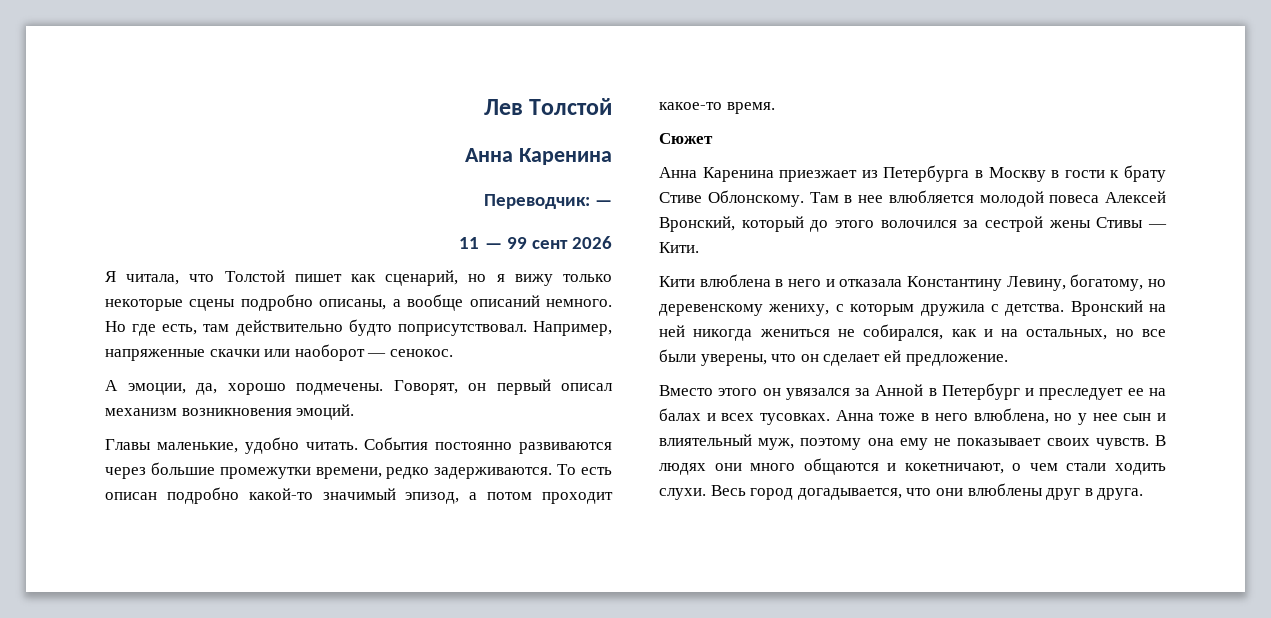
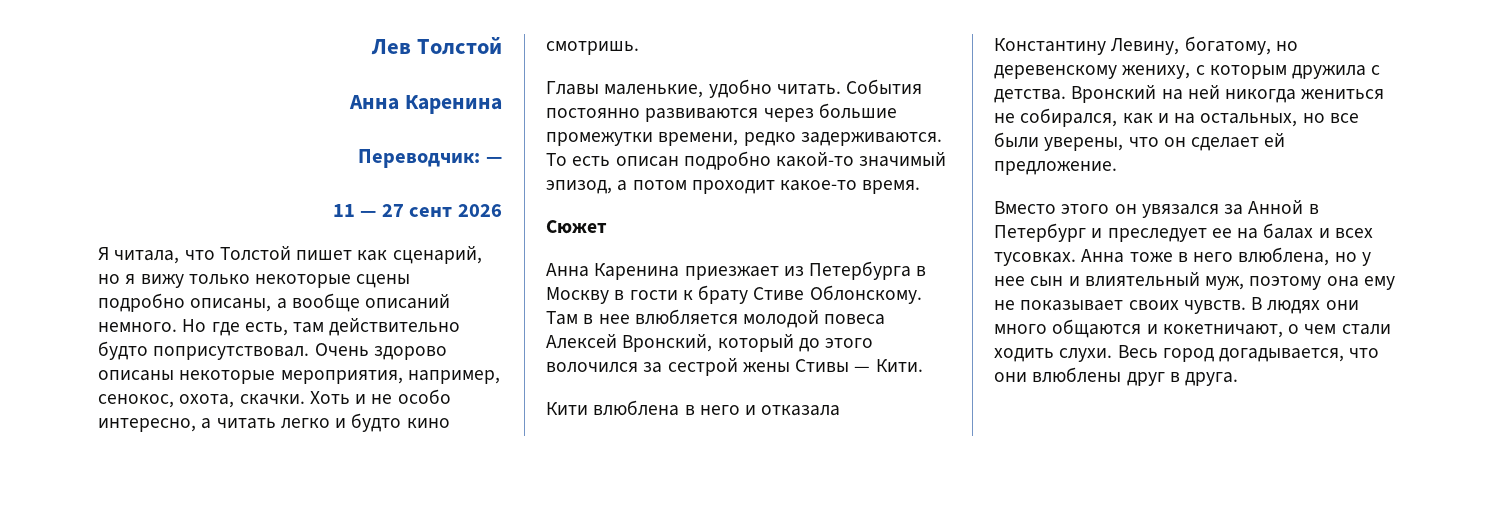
[506,237,527,249] 99 -> [381,204,404,217] 27
[533,321,612,336] [105,344,453,361] [105,379,613,395] [105,404,355,420] Например, напряженные скачки или наоборот — сенокос. // А эмоции, да, хорошо подмечены. Говорят, он первый описал механизм возникновения эмоций. -> [314,343,447,360] [98,370,500,384] [98,389,451,408] [98,413,450,432] [546,41,639,55] Очень здорово описаны некоторые мероприятия, например, сенокос, охота, скачки. Хоть и не особо интересно, а читать легко и будто кино смотришь.

